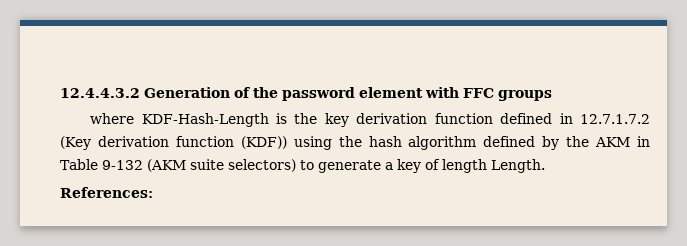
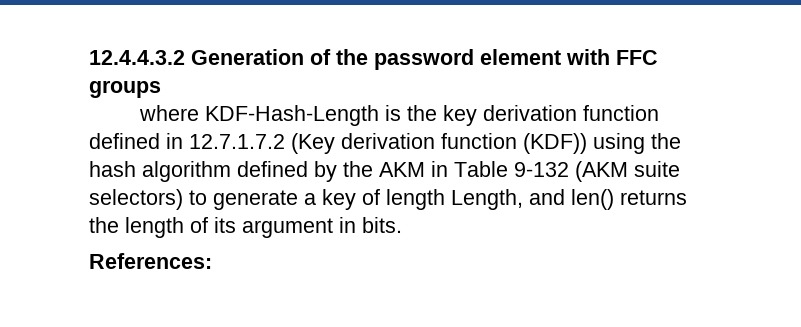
[490,159,545,173] Length. -> [451,189,687,210] [89,217,402,238] Length, and len() returns the length of its argument in bits.

